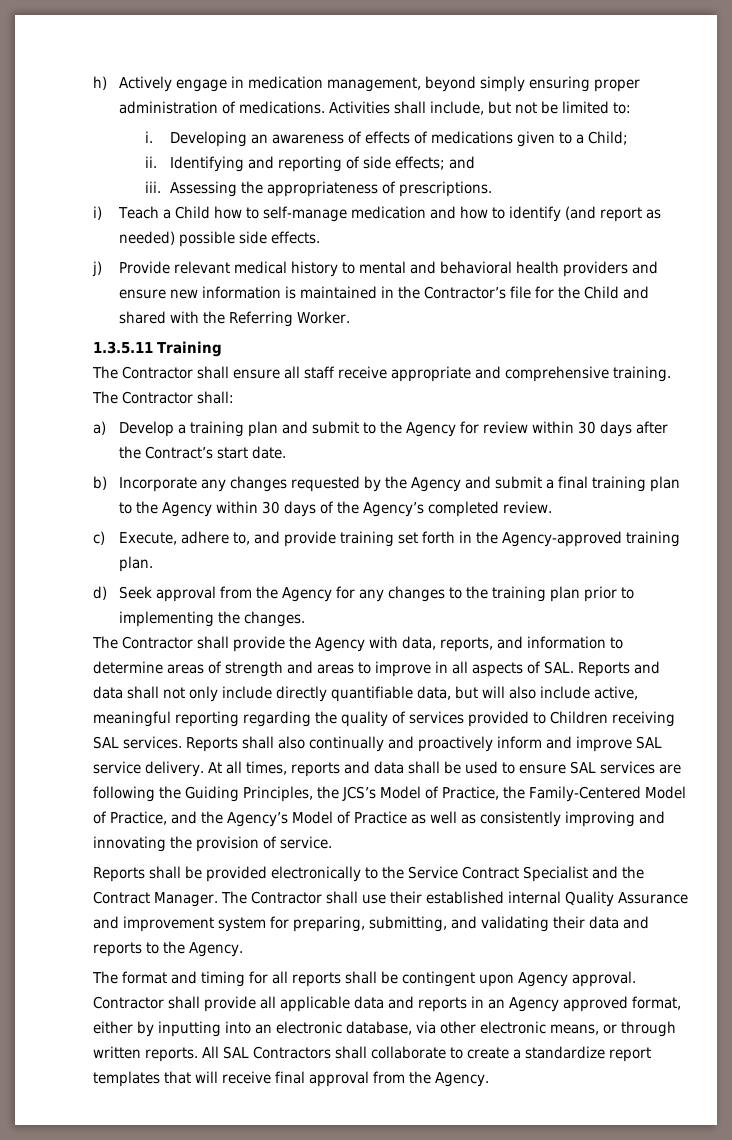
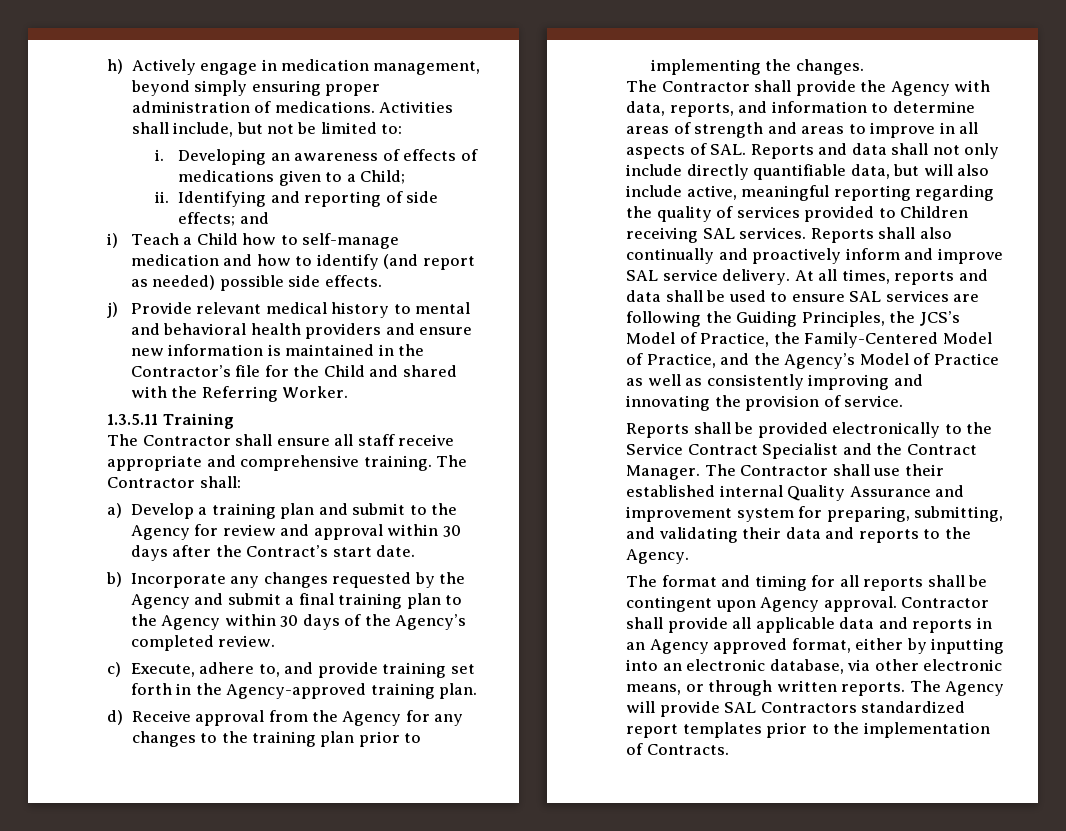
[144,181,493,197] // iii. Assessing the appropriateness of prescriptions. -> (269, 218) none
(528, 427) none -> [280,524,383,540] and approval
[118,586,152,599] Seek -> [131,710,191,722] Receive
[202,1046,652,1062] [93,1071,490,1087] All SAL Contractors shall collaborate to create a standardize report templates that will receive final approval from the Agency. -> [909,680,1005,696] [626,701,966,717] [626,722,990,738] [626,743,729,755] The Agency will provide SAL Contractors standardized report templates prior to the implementation of Contracts.

